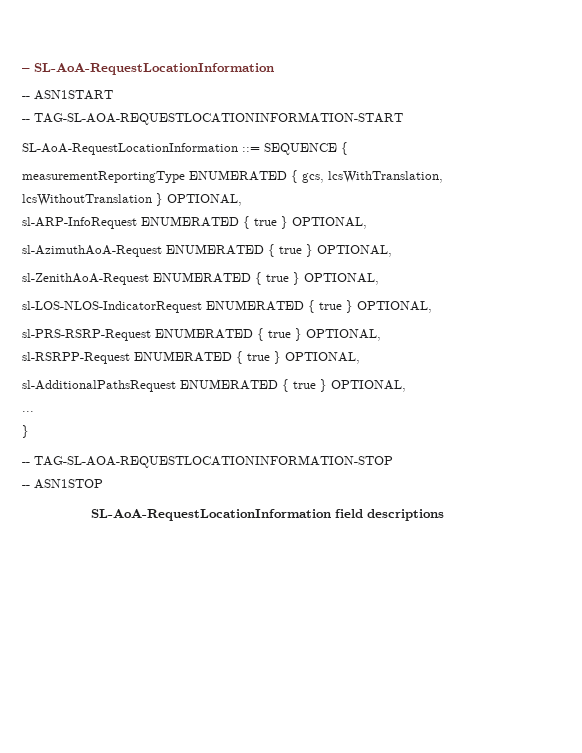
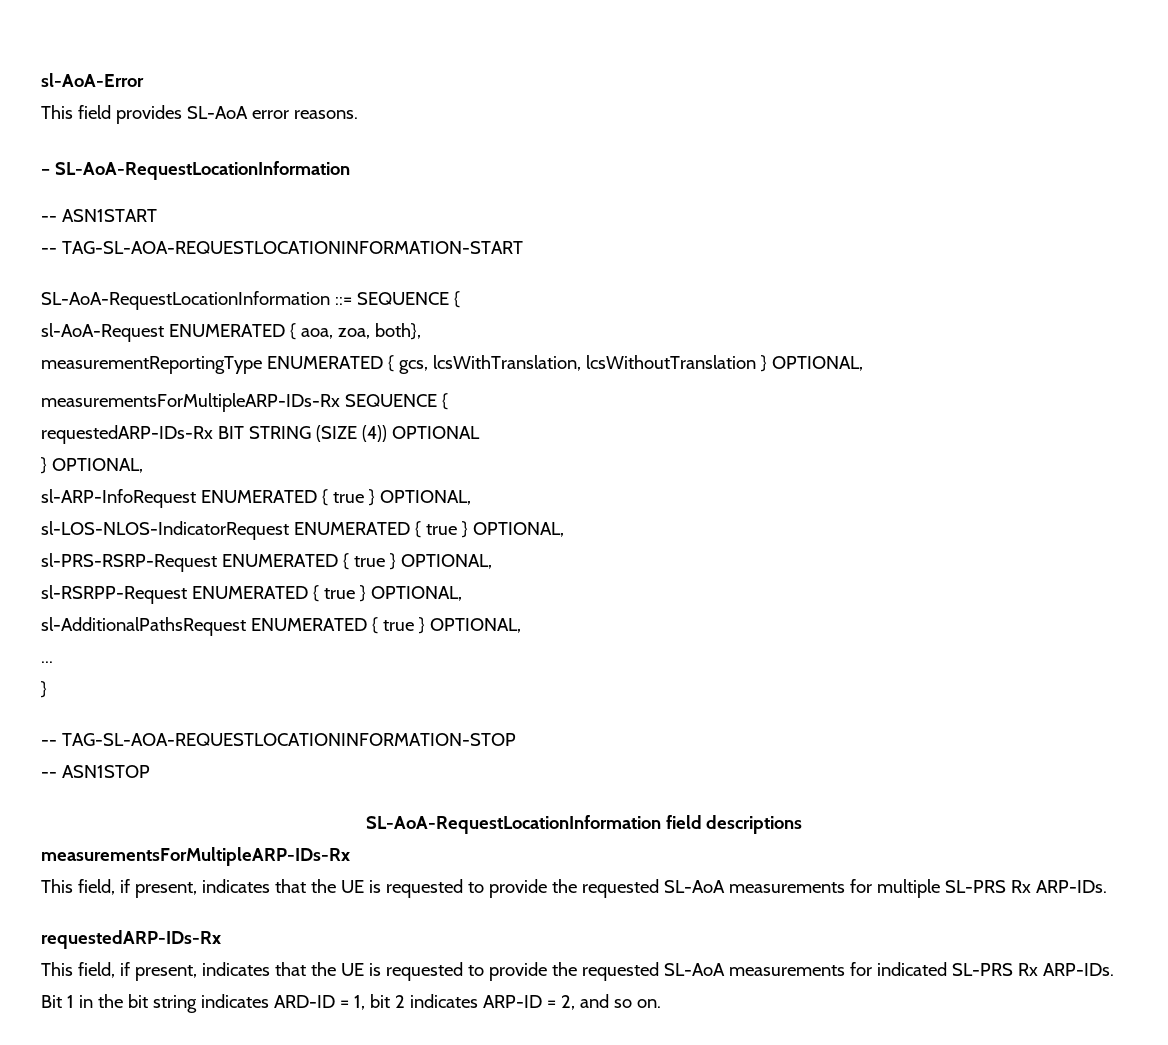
(22, 70) none -> [41,73,144,87] [41,105,358,124] sl-AoA-Error // This field provides SL-AoA error reasons. //
(348, 148) none -> [41,323,421,342] // sl-AoA-Request ENUMERATED { aoa, zoa, both},
[22,216,367,229] [22,244,392,257] [22,273,149,285] sl-ARP-InfoRequest ENUMERATED { true } OPTIONAL, // sl-AzimuthAoA-Request ENUMERATED { true } OPTIONAL, // sl-ZenithAoA-Request -> [41,393,448,412] [41,425,480,444] [41,457,143,474] [41,489,196,508] measurementsForMultipleARP-IDs-Rx SEQUENCE { // requestedARP-IDs-Rx BIT STRING (SIZE (4)) OPTIONAL // } OPTIONAL, // sl-ARP-InfoRequest
(444, 515) none -> [41,847,350,866] [41,879,1107,898] [41,930,221,949] [41,962,1114,981] [41,994,661,1013] // measurementsForMultipleARP-IDs-Rx // This field, if present, indicates that the UE is requested to provide the requested SL-AoA measurements for multiple SL-PRS Rx ARP-IDs. // requestedARP-IDs-Rx // This field, if present, indicates that the UE is requested to provide the requested SL-AoA measurements for indicated SL-PRS Rx ARP-IDs. Bit 1 in the bit string indicates ARD-ID = 1, bit 2 indicates ARP-ID = 2, and so on.

